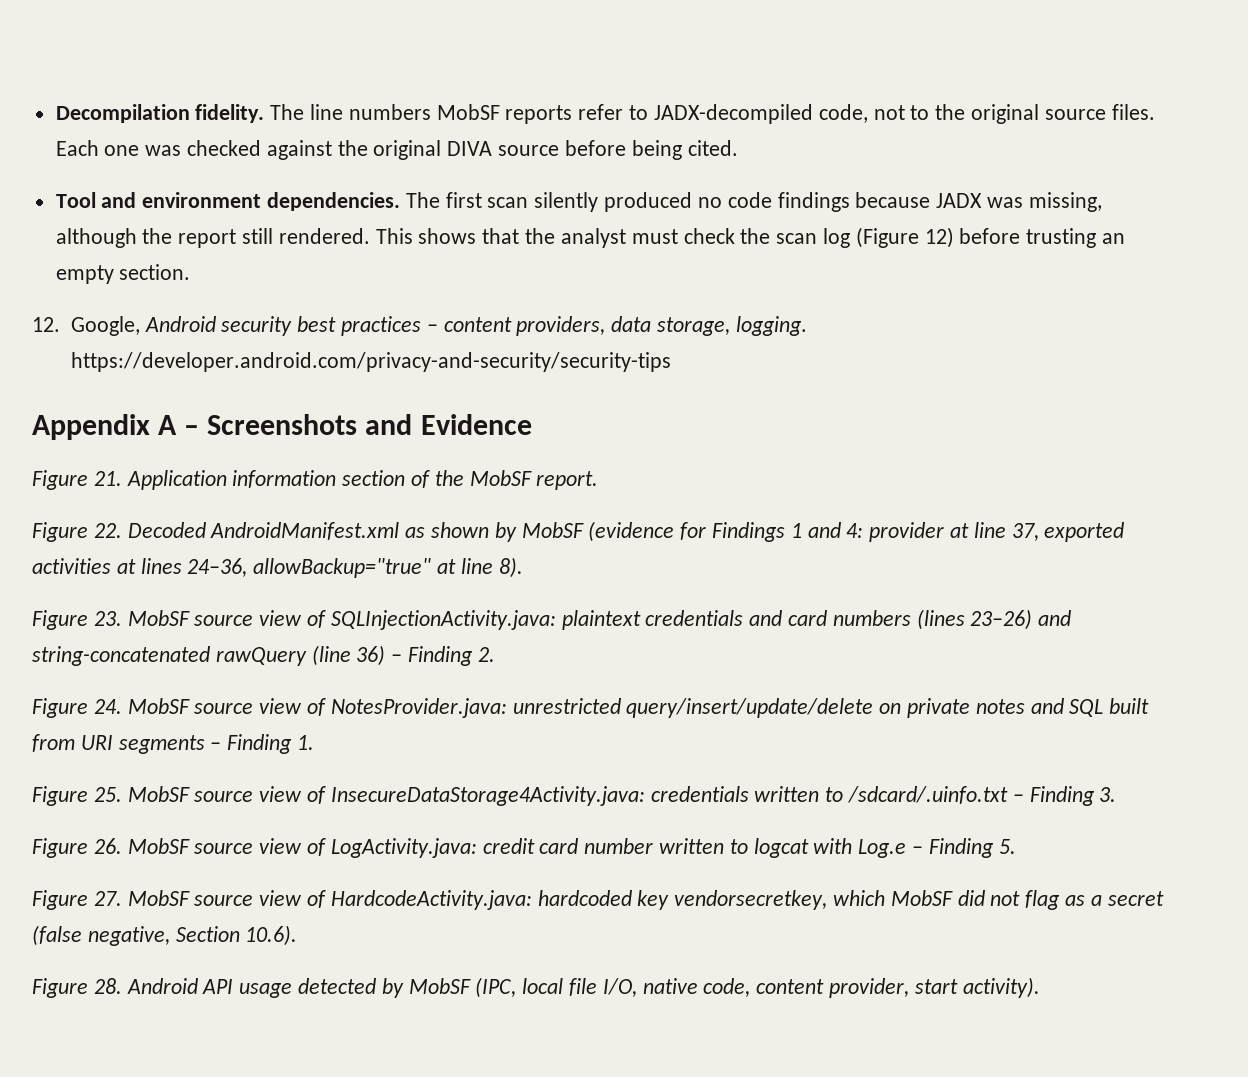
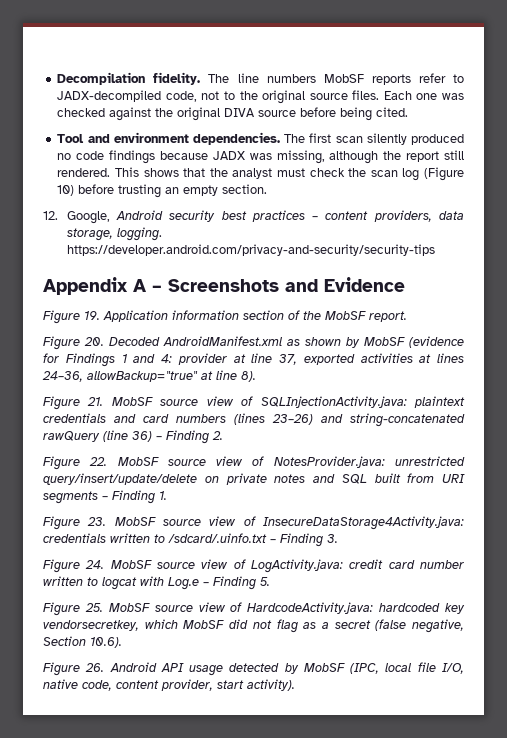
[924,227,954,248] 12) -> [57,185,75,196] 10)
[93,471,122,486] 21. -> [84,311,100,320] 19.
[93,523,122,538] 22. -> [84,337,104,346] 20.
[93,611,122,626] 23. -> [87,397,104,406] 21.
[93,699,122,714] 24. -> [89,457,108,466] 22.
[93,787,122,802] 25. -> [87,517,107,526] 23.
[93,838,122,854] 26. -> [85,560,105,569] 24.
[93,891,122,906] 27. -> [84,603,103,612] 25.
[93,978,122,994] 28. -> [85,663,105,672] 26.

